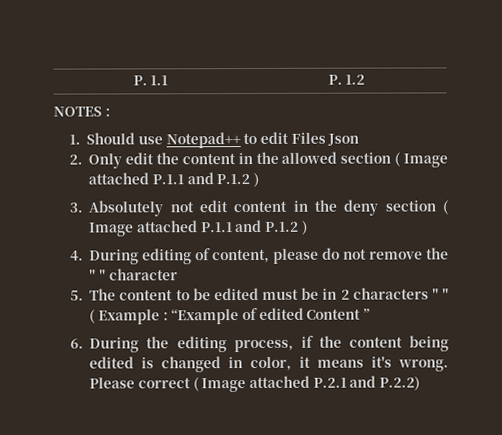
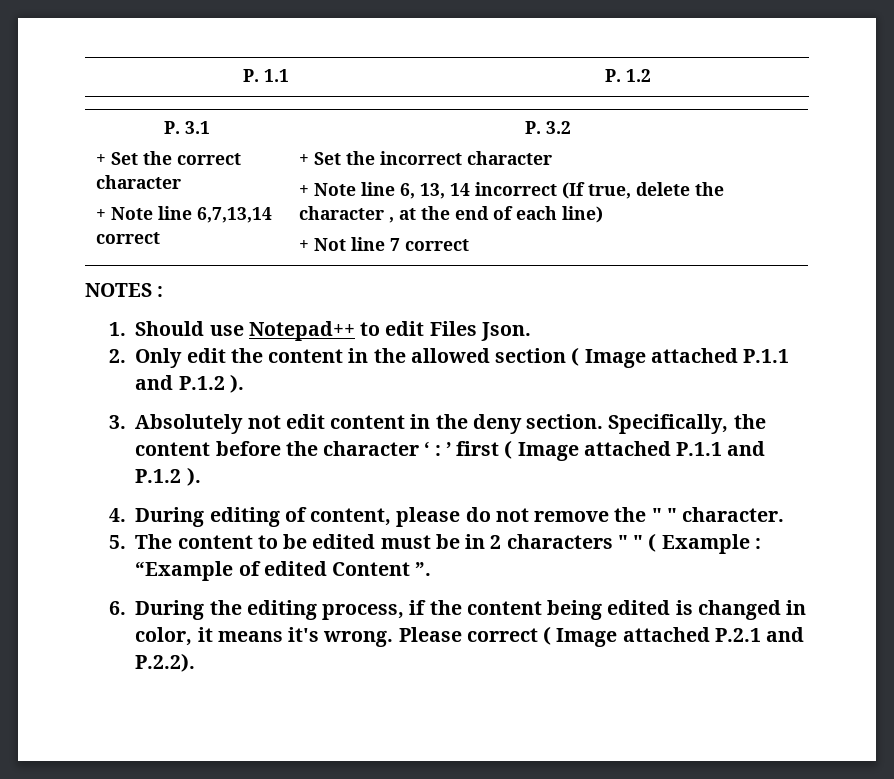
(366, 79) none -> [164,121,210,134] [96,151,242,165] [96,175,182,189] [96,206,273,223] [96,232,161,244] [525,121,571,134] [299,151,553,165] [299,182,725,199] [299,206,604,223] [299,237,470,251] // P. 3.1 // + Set the correct character // + Note line 6,7,13,14 correct | P. 3.2 // + Set the incorrect character // + Note line 6, 13, 14 incorrect (If true, delete the character , at the end of each line) // + Not line 7 correct
[327,133,360,146] Json -> [480,322,531,341] Json.
[252,172,259,187] ) -> [229,374,244,393] ).
[384,200,448,215] [89,219,308,237] section ( Image attached P.1.1 and P.1.2 ) -> [526,414,766,434] [135,440,766,461] [135,467,201,486] section. Specifically, the content before the character ‘ : ’ first ( Image attached P.1.1 and P.1.2 ).
[108,268,178,281] character -> [682,507,785,522] character.
[362,308,370,320] ” -> [415,562,432,576] ”.
[378,376,420,391] P.2.2) -> [135,653,196,672] P.2.2).

